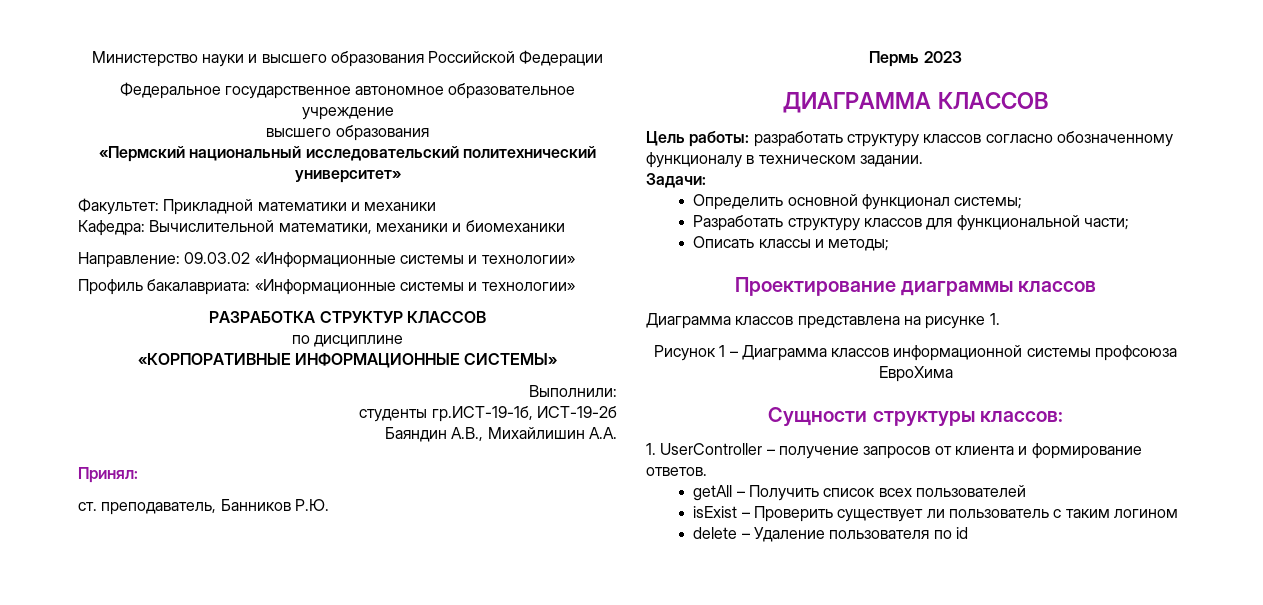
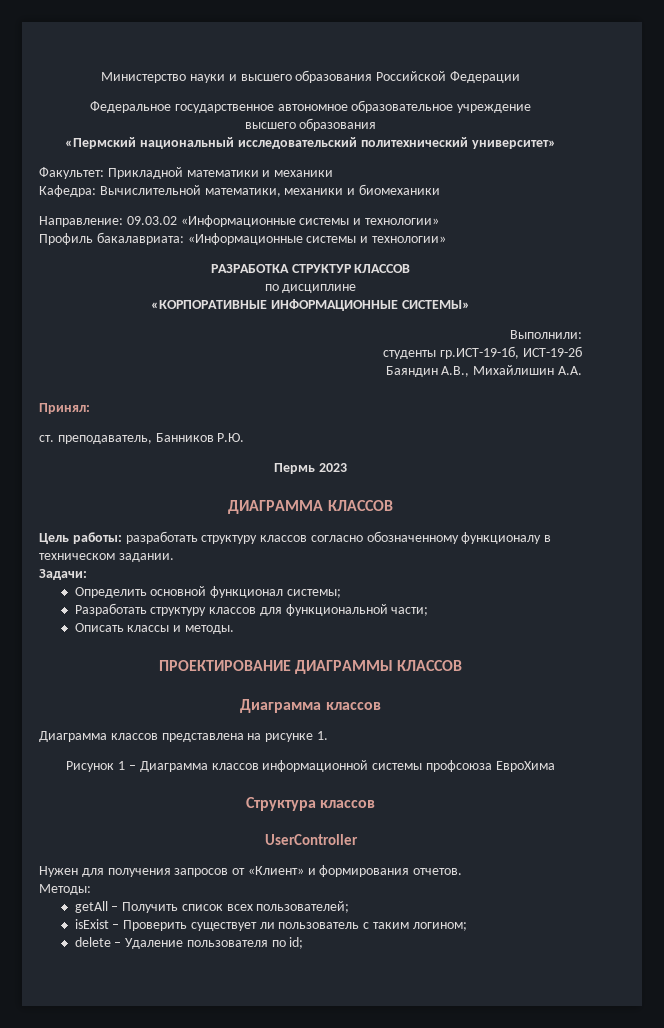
[828,239,890,251] [734,277,1013,296] методы; // Проектирование диаграммы -> [184,625,234,634] [158,660,463,674] [240,699,322,713] методы. // ПРОЕКТИРОВАНИЕ ДИАГРАММЫ КЛАССОВ // Диаграмма
[768,407,1063,427] [646,443,1142,459] [646,467,707,476] Сущности структуры классов: // 1. UserController – получение запросов от клиента и формирование ответов. -> [245,797,376,811] [264,834,358,845] [39,865,463,877] [39,884,91,895] Структура классов // UserController // Нужен для получения запросов от «Клиент» и формирования отчетов. // Методы:
[916,485,1027,497] пользователей -> [256,901,350,913] пользователей;
[1114,509,1179,518] логином -> [412,922,467,931] логином;
[956,527,969,539] id -> [289,937,304,949] id;

